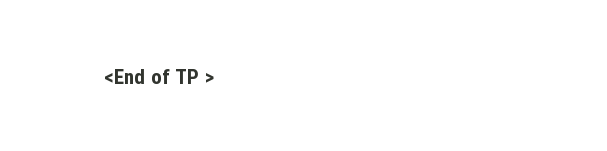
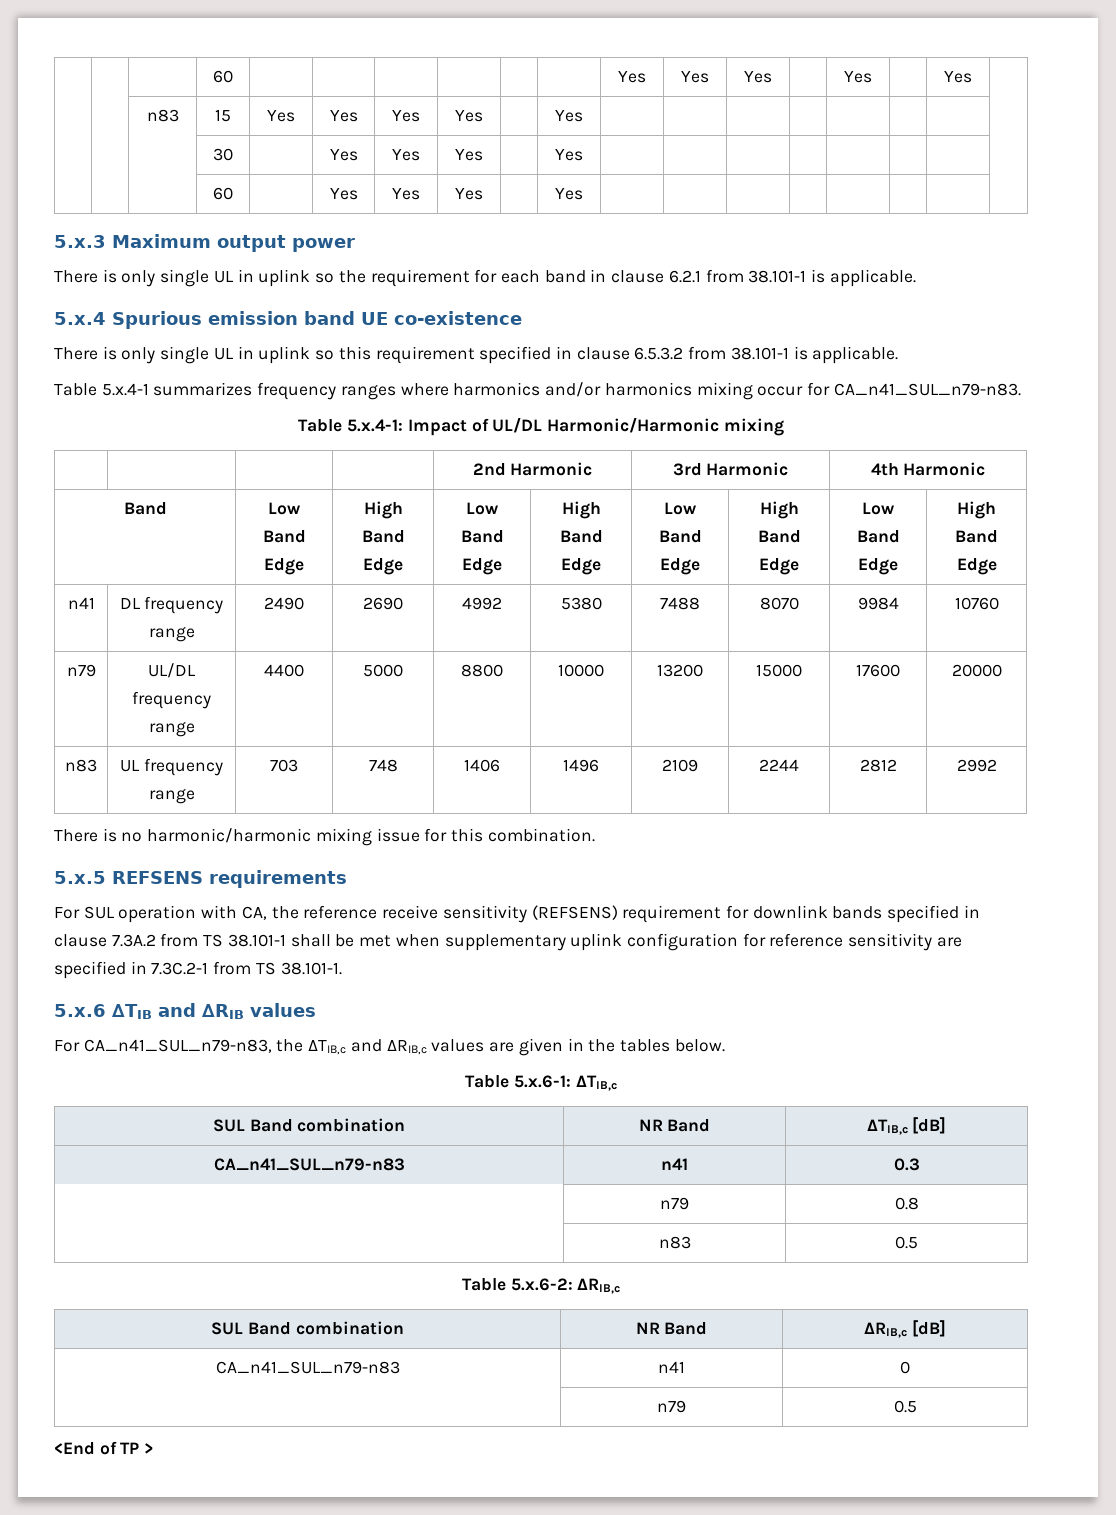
(104, 76) none -> [213,70,233,83] [618,71,646,83] [681,71,709,83] [744,71,772,83] [844,71,872,83] [944,71,972,83] [146,109,179,122] [215,109,231,122] [267,110,295,122] [329,110,358,122] [392,110,420,122] [455,110,483,122] [555,110,583,122] [213,148,233,161] [329,149,358,161] [392,149,420,161] [455,149,483,161] [555,149,583,161] [213,187,233,200] [329,188,358,200] [392,188,420,200] [455,188,483,200] [555,188,583,200] [54,234,355,252] [54,269,916,287] [54,311,522,329] [54,346,899,364] [54,382,1021,400] [298,417,784,436] [472,462,593,476] [672,462,789,476] [870,462,986,476] [123,502,167,515] [268,502,300,515] [262,530,306,543] [264,558,304,575] [363,501,403,519] [361,530,405,543] [363,558,403,575] [466,502,498,515] [460,530,504,543] [462,558,502,575] [561,501,601,519] [559,530,603,543] [561,558,601,575] [664,502,696,515] [658,530,702,543] [660,558,700,575] [759,501,799,519] [757,530,801,543] [759,558,799,575] [862,502,894,515] [856,530,900,543] [858,558,898,575] [957,501,996,519] [955,530,998,543] [956,558,997,575] [67,597,95,609] [119,596,224,614] [148,627,195,642] [264,597,304,610] [363,597,403,610] [462,597,502,610] [560,597,602,610] [660,597,700,610] [759,597,799,610] [857,597,899,610] [954,597,999,610] [66,664,96,677] [148,663,196,678] [132,691,211,709] [148,722,195,737] [264,664,304,677] [363,664,403,677] [461,664,503,677] [558,664,604,677] [657,664,703,677] [756,664,802,677] [856,664,900,677] [951,664,1002,677] [65,759,97,772] [120,758,223,776] [148,789,195,804] [270,759,298,772] [368,759,398,772] [464,759,500,772] [563,759,599,772] [662,759,698,772] [759,759,799,771] [859,759,897,772] [956,759,997,772] [54,828,595,846] [54,870,347,888] [54,905,980,923] [54,933,962,951] [54,961,342,979] [54,1003,316,1019] [54,1038,725,1056] [465,1075,617,1091] [212,1118,406,1132] [638,1119,711,1132] [866,1117,947,1135] [213,1158,405,1171] [661,1158,688,1170] [893,1158,920,1171] [660,1197,689,1210] [894,1197,919,1210] [658,1236,691,1249] [895,1236,918,1249] [461,1278,621,1294] [211,1321,404,1335] [635,1322,708,1335] [864,1320,946,1338] [215,1361,400,1374] [658,1361,685,1373] [900,1361,910,1374] [657,1400,686,1413] [893,1400,917,1413] | | | 60 | | | | | | | Yes | Yes | Yes | | Yes | | Yes | // | | n83 | 15 | Yes | Yes | Yes | Yes | | Yes | | | | | | | | // | | | 30 | | Yes | Yes | Yes | | Yes | | | | | | | | // | | | 60 | | Yes | Yes | Yes | | Yes | | | | | | | | // 5.x.3 Maximum output power // There is only single UL in uplink so the requirement for each band in clause 6.2.1 from 38.101-1 is applicable. // 5.x.4 Spurious emission band UE co-existence // There is only single UL in uplink so this requirement specified in clause 6.5.3.2 from 38.101-1 is applicable. // Table 5.x.4-1 summarizes frequency ranges where harmonics and/or harmonics mixing occur for CA_n41_SUL_n79-n83. // Table 5.x.4-1: Impact of UL/DL Harmonic/Harmonic mixing // | | | | 2nd Harmonic | 3rd Harmonic | 4th Harmonic // Band | Low Band Edge | High Band Edge | Low Band Edge | High Band Edge | Low Band Edge | High Band Edge | Low Band Edge | High Band Edge // n41 | DL frequency range | 2490 | 2690 | 4992 | 5380 | 7488 | 8070 | 9984 | 10760 // n79 | UL/DL frequency range | 4400 | 5000 | 8800 | 10000 | 13200 | 15000 | 17600 | 20000 // n83 | UL frequency range | 703 | 748 | 1406 | 1496 | 2109 | 2244 | 2812 | 2992 // There is no harmonic/harmonic mixing issue for this combination. // 5.x.5 REFSENS requirements // For SUL operation with CA, the reference receive sensitivity (REFSENS) requirement for downlink bands specified in clause 7.3A.2 from TS 38.101-1 shall be met when supplementary uplink configuration for reference sensitivity are specified in 7.3C.2-1 from TS 38.101-1. // 5.x.6 ∆TIB and ∆RIB values // For CA_n41_SUL_n79-n83, the ΔTIB,c and ΔRIB,c values are given in the tables below. // Table 5.x.6-1: ΔTIB,c // SUL Band combination | NR Band | ΔTIB,c [dB] // CA_n41_SUL_n79-n83 | n41 | 0.3 // | n79 | 0.8 // | n83 | 0.5 // Table 5.x.6-2: ΔRIB,c // SUL Band combination | NR Band | ΔRIB,c [dB] // CA_n41_SUL_n79-n83 | n41 | 0 // | n79 | 0.5 //

